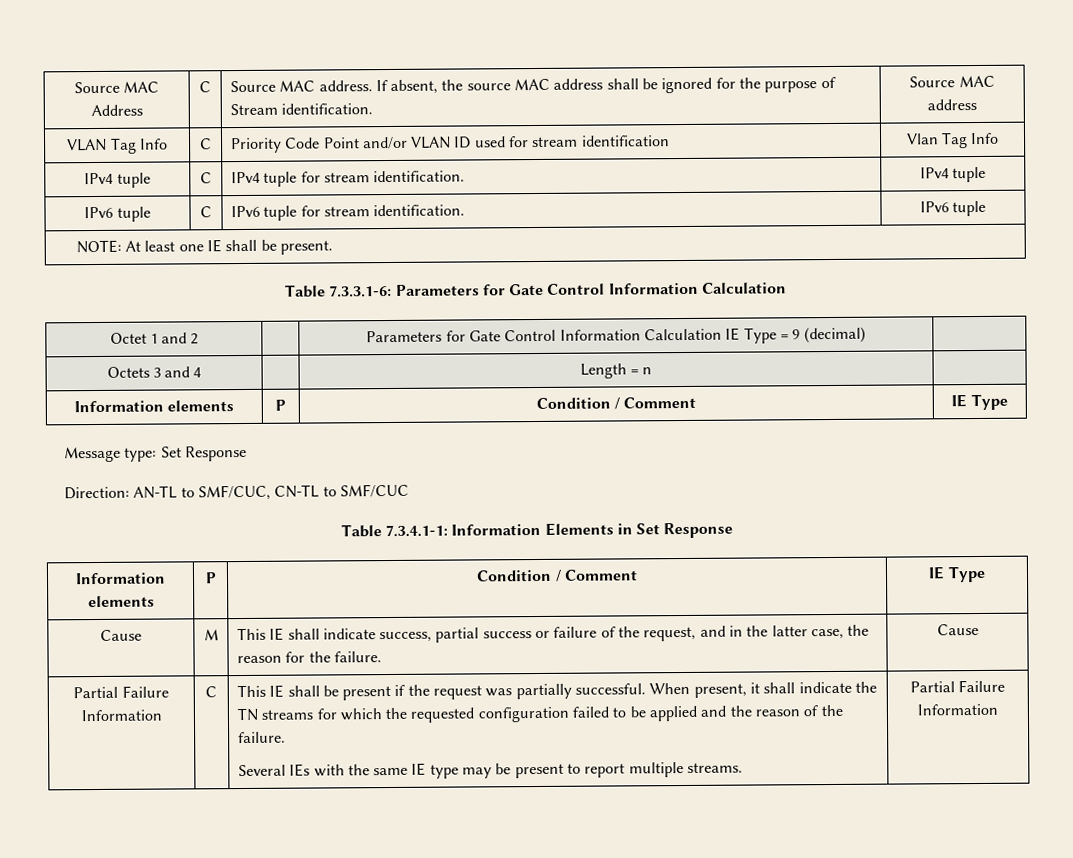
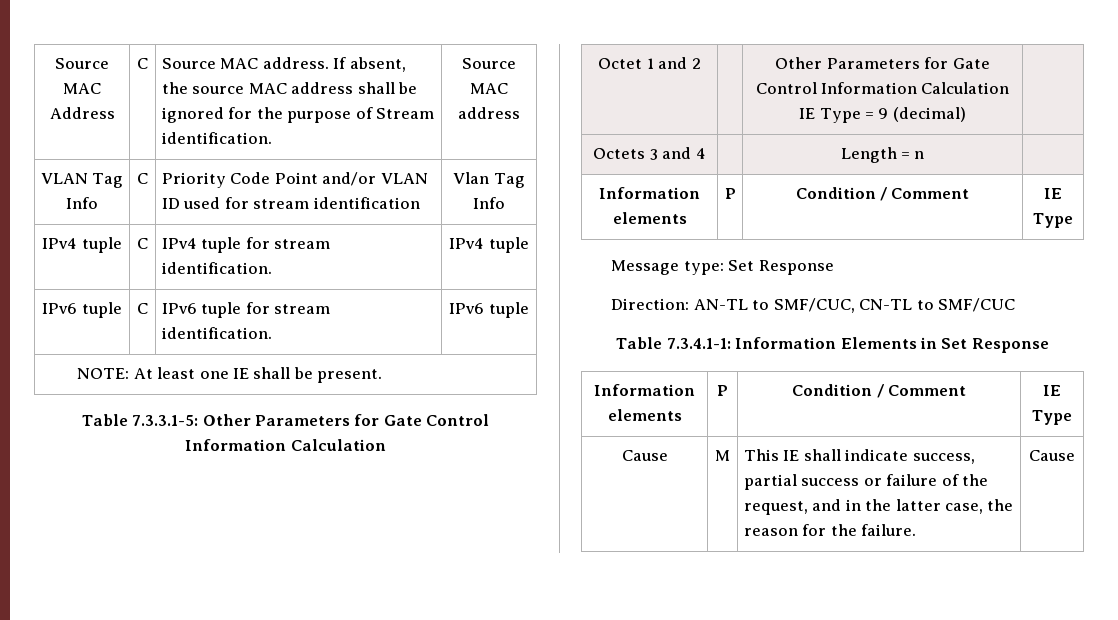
[329,284,393,298] 7.3.3.1-6: -> [132,414,251,426] 7.3.3.1-5: Other
(199, 339) none -> [775,57,823,69] Other
[73,685,169,699] [80,709,162,722] [205,686,217,698] [236,681,877,701] [236,704,843,723] [237,731,286,744] [237,762,744,779] [909,679,1006,693] [917,703,998,716] // Partial Failure Information | C | This IE shall be present if the request was partially successful. When present, it shall indicate the TN streams for which the requested configuration failed to be applied and the reason of the failure. // Several IEs with the same IE type may be present to report multiple streams. | Partial Failure Information -> (1075, 455) none

